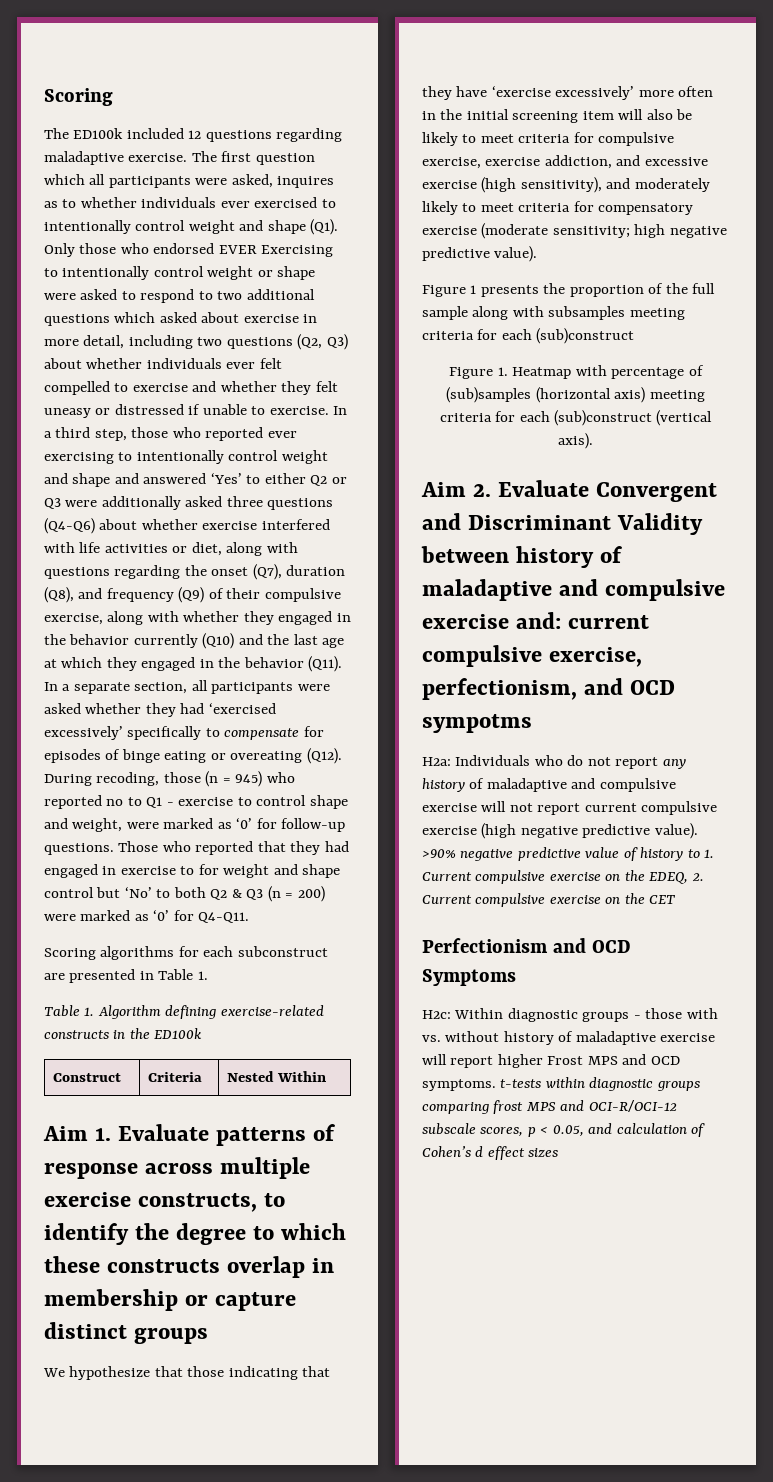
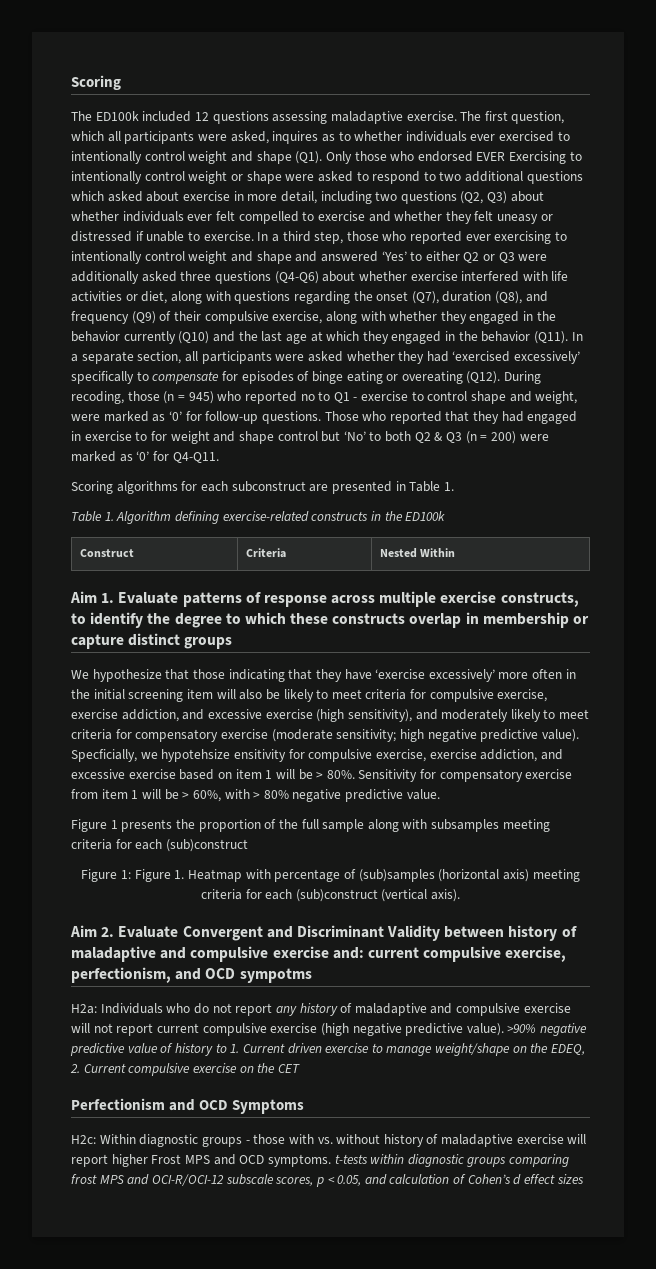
[276,128,343,142] regarding -> [272,111,328,124] assessing
[255,153,315,165] question -> [511,111,565,124] question,
(538, 254) none -> [71,749,563,762] [71,769,573,782] [71,789,440,802] Specficially, we hypotehsize ensitivity for compulsive exercise, exercise addiction, and excessive exercise based on item 1 will be > 80%. Sensitivity for compensatory exercise from item 1 will be > 60%, with > 80% negative predictive value.
(494, 373) none -> [121,869,171,882] 1: Figure
[475,870,601,884] compulsive exercise -> [287,1043,511,1056] driven exercise to manage weight/shape

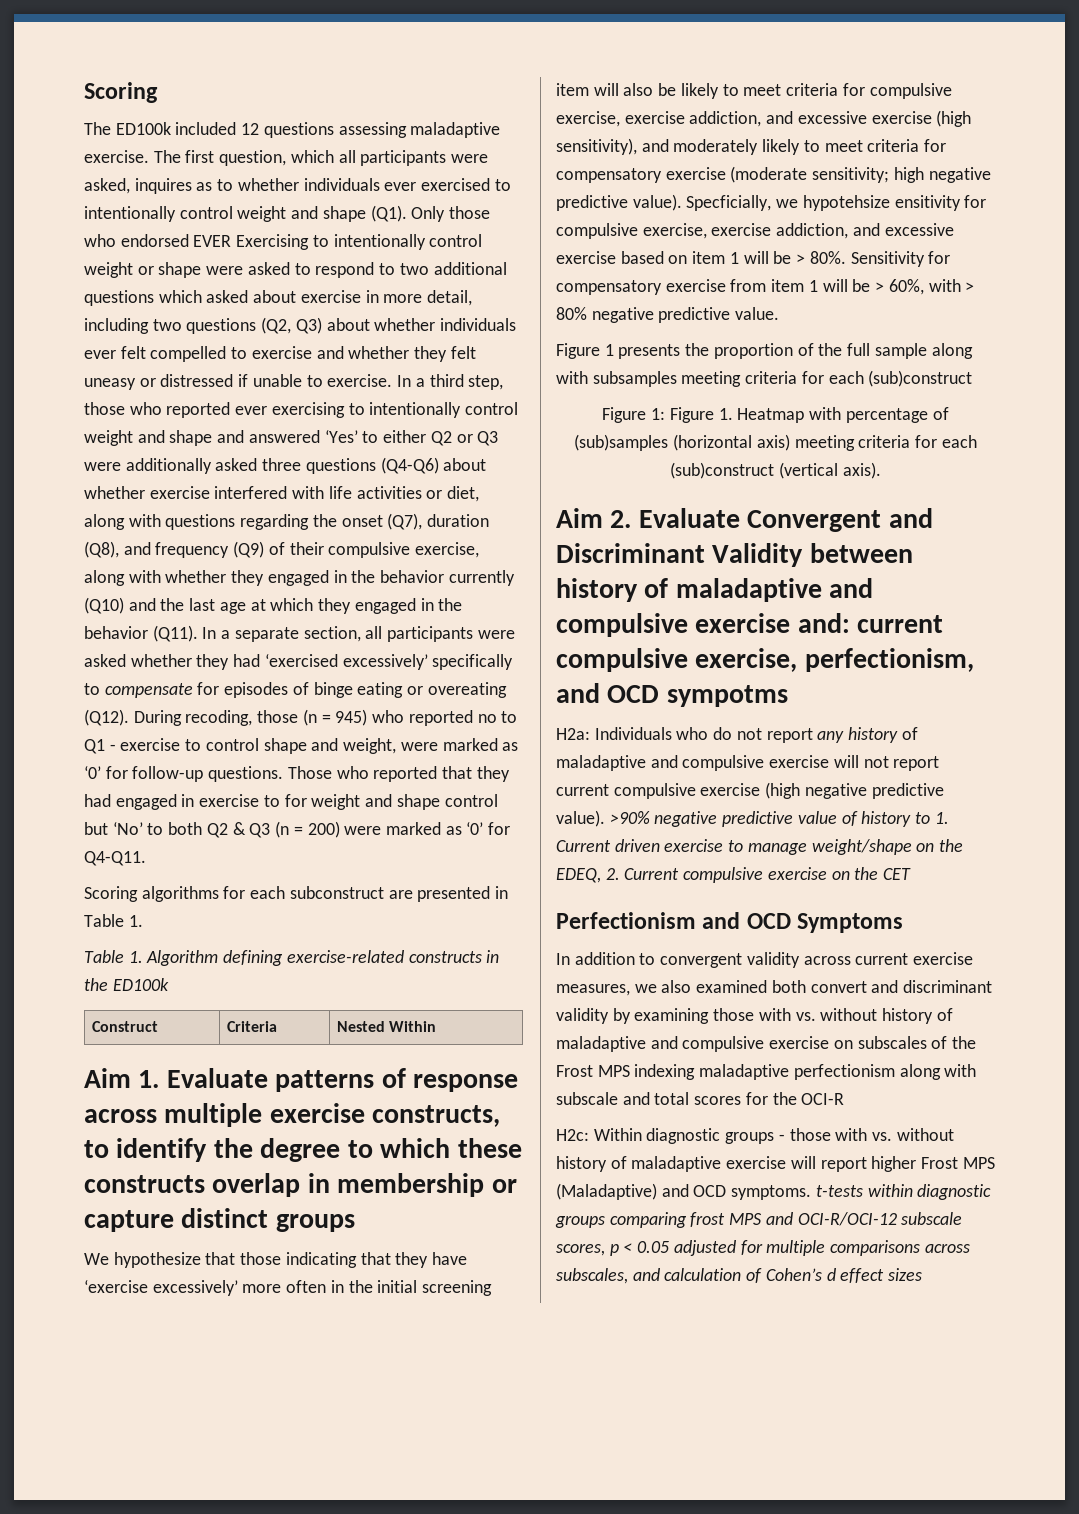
(305, 1106) none -> [556,952,974,968] [556,980,993,996] [556,1008,953,1024] [556,1036,977,1052] [556,1064,977,1080] [556,1092,845,1105] // In addition to convergent validity across current exercise measures, we also examined both convert and discriminant validity by examining those with vs. without history of maladaptive and compulsive exercise on subscales of the Frost MPS indexing maladaptive perfectionism along with subscale and total scores for the OCI-R
(210, 1159) none -> [556,1183,657,1200] (Maladaptive)
[337,1175,362,1186] 0.05, -> [637,1240,970,1256] [556,1268,628,1284] 0.05 adjusted for multiple comparisons across subscales,

